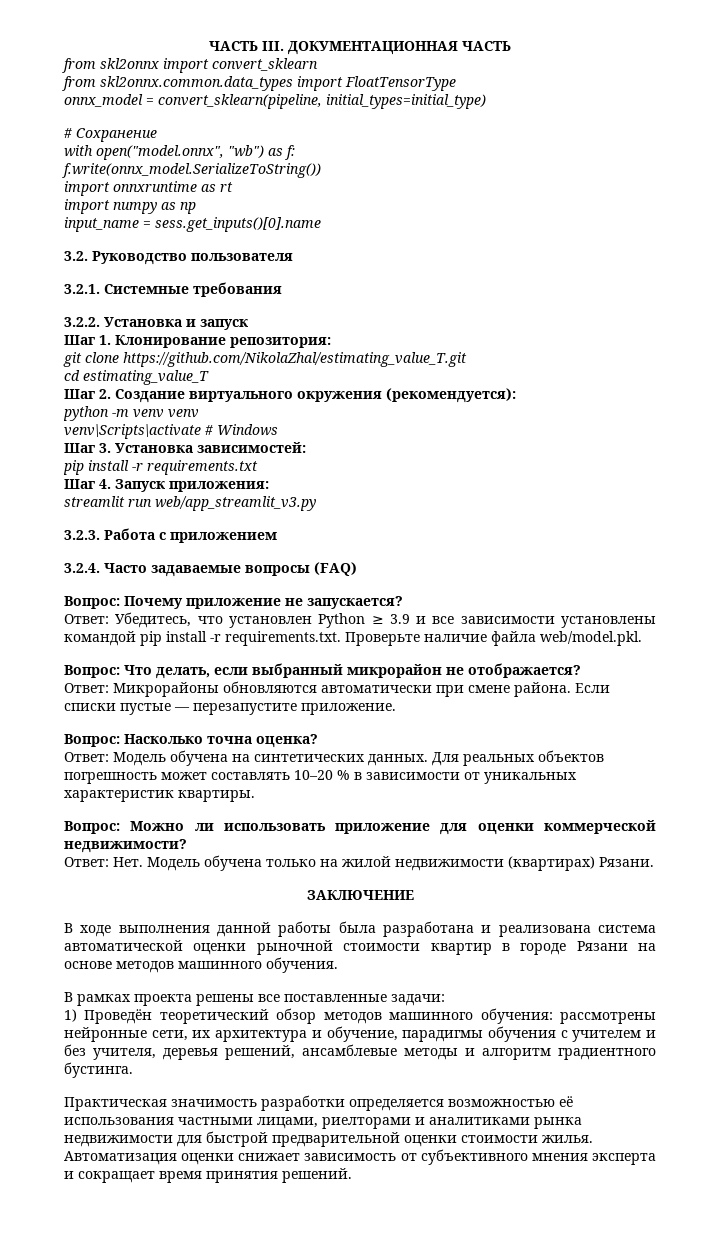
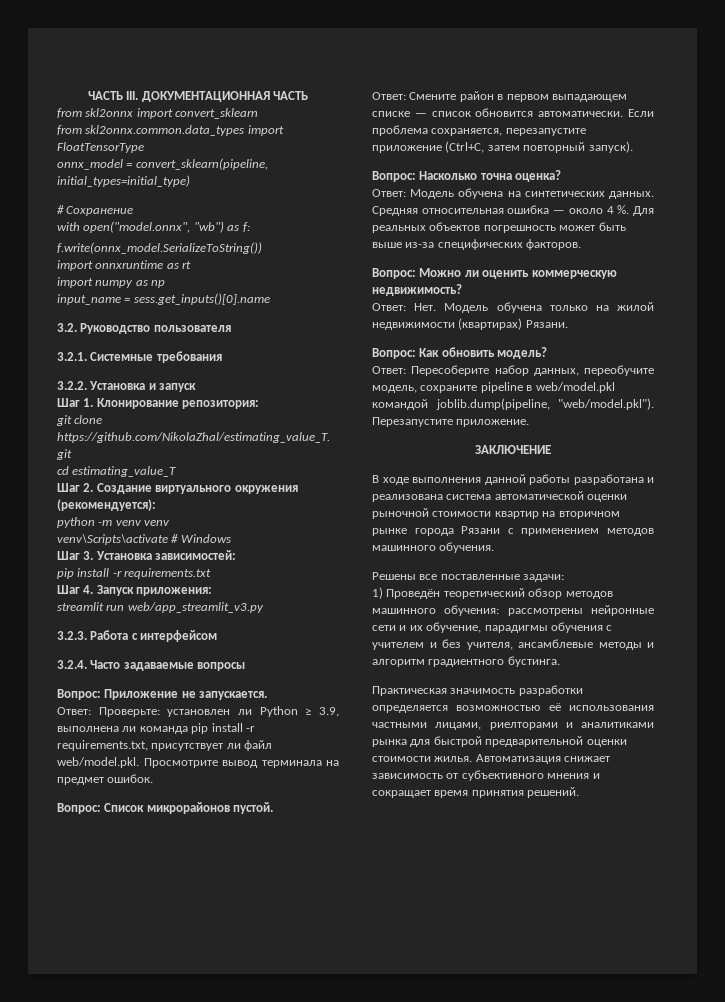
[170,532,277,543] приложением -> [140,630,218,642] интерфейсом
[314,562,357,576] [64,596,403,609] [64,612,657,628] [64,631,642,646] [64,663,581,679] [64,681,610,697] [64,703,396,715] (FAQ) // Вопрос: Почему приложение не запускается? // Ответ: Убедитесь, что установлен Python ≥ 3.9 и все зависимости установлены командой pip install -r requirements.txt. Проверьте наличие файла web/model.pkl. // Вопрос: Что делать, если выбранный микрорайон не отображается? // Ответ: Микрорайоны обновляются автоматически при смене района. Если списки пустые — перезапустите приложение. -> [57,689,268,700] [57,706,339,717] [57,723,255,734] [57,740,273,751] [57,757,339,768] [57,774,154,785] [57,802,274,814] [372,91,627,102] [372,108,654,117] [372,125,586,136] [372,141,633,153] // Вопрос: Приложение не запускается. // Ответ: Проверьте: установлен ли Python ≥ 3.9, выполнена ли команда pip install -r requirements.txt, присутствует ли файл web/model.pkl. Просмотрите вывод терминала на предмет ошибок. // Вопрос: Список микрорайонов пустой. // Ответ: Смените район в первом выпадающем списке — список обновится автоматически. Если проблема сохраняется, перезапустите приложение (Ctrl+C, затем повторный запуск).
(428, 760) none -> [372,205,630,216] Средняя относительная ошибка — около 4 %.
[211,770,577,784] [64,790,255,802] [64,820,656,835] [64,839,187,853] составлять 10–20 % в зависимости от уникальных характеристик квартиры. // Вопрос: Можно ли использовать приложение для оценки коммерческой недвижимости? -> [598,222,626,231] [372,239,582,250] [372,268,617,279] [372,284,462,296] быть выше из-за специфических факторов. // Вопрос: Можно ли оценить коммерческую недвижимость?
(654, 862) none -> [372,347,548,359] [372,365,654,376] [372,382,615,393] [372,398,654,410] [372,417,530,427] // Вопрос: Как обновить модель? // Ответ: Пересоберите набор данных, переобучите модель, сохраните pipeline в web/model.pkl командой joblib.dump(pipeline, "web/model.pkl"). Перезапустите приложение.
[338,921,376,933] была -> (570, 479) none
[501,941,656,955] [64,961,112,969] в городе Рязани на основе -> [542,511,620,519] [372,526,600,536] на вторичном рынке города Рязани с применением
[64,992,254,1006] В рамках проекта решены -> [372,572,416,580] Решены
[151,1030,322,1042] сети, их архитектура и -> [372,625,423,631] сети и их
[163,1045,295,1060] деревья решений, -> (513, 646) none
[64,1135,173,1147] недвижимости -> (407, 743) none
[181,1153,235,1165] оценки -> (561, 759) none
[592,1153,656,1165] эксперта -> (590, 776) none

